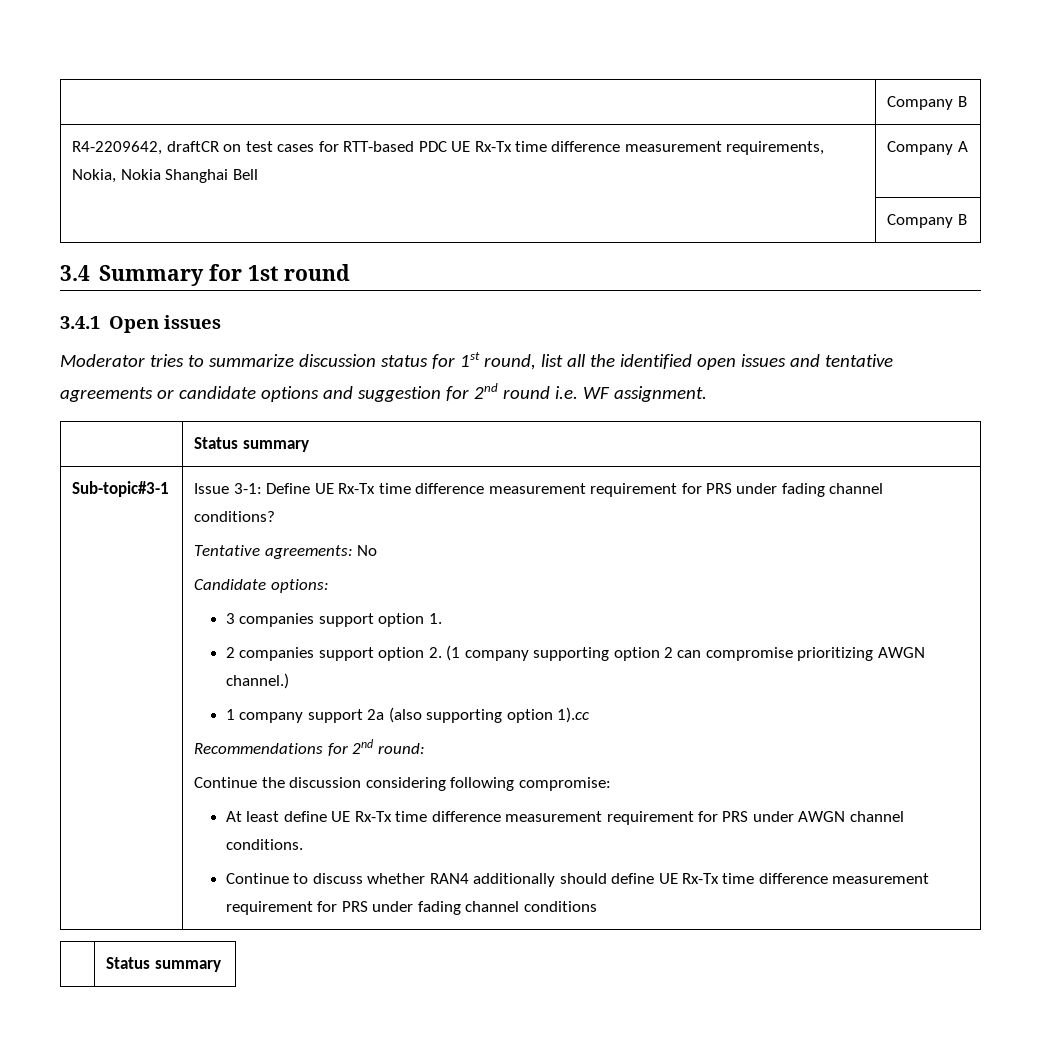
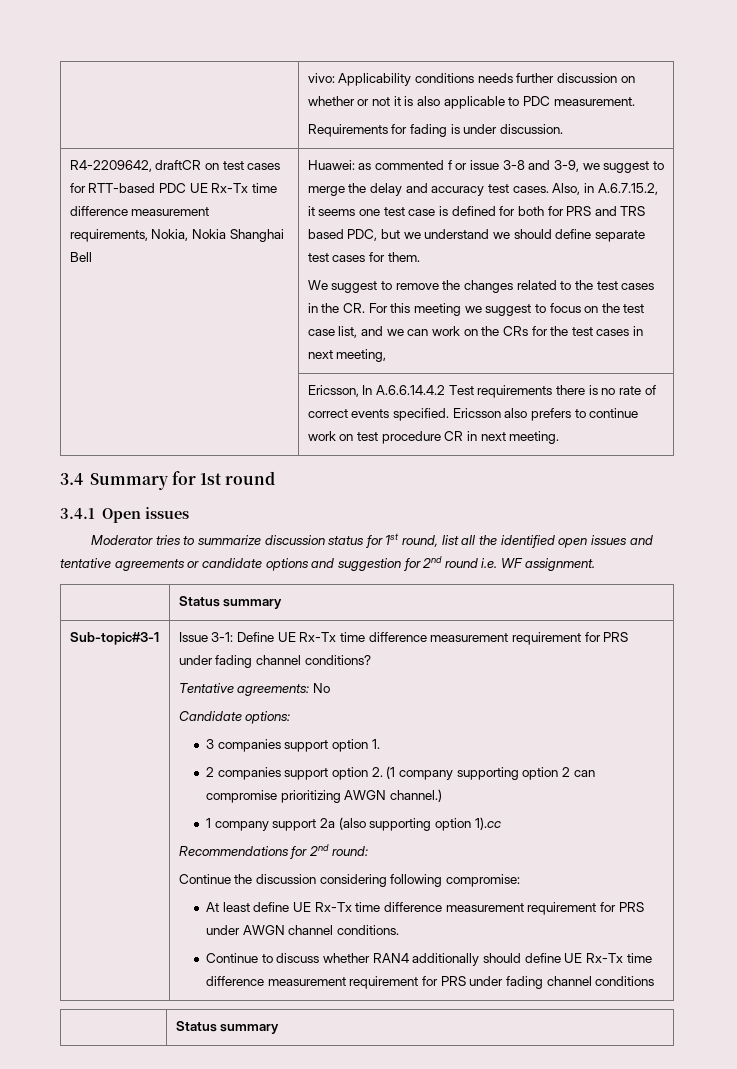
[887,96,967,110] | Company B -> [307,73,635,86] [307,96,635,109] [307,124,563,137] | vivo: Applicability conditions needs further discussion on whether or not it is also applicable to PDC measurement. // Requirements for fading is under discussion.
[887,141,968,155] [887,214,967,228] Company A // | Company B -> [307,160,664,173] [307,183,658,196] [307,206,646,216] [307,229,645,242] [307,252,420,262] [307,280,655,293] [307,303,645,316] [307,326,644,338] [307,349,387,362] [307,385,656,398] [307,408,639,421] [307,431,560,444] Huawei: as commented f or issue 3-8 and 3-9, we suggest to merge the delay and accuracy test cases. Also, in A.6.7.15.2, it seems one test case is defined for both for PRS and TRS based PDC, but we understand we should define separate test cases for them. // We suggest to remove the changes related to the test cases in the CR. For this meeting we suggest to focus on the test case list, and we can work on the CRs for the test cases in next meeting, // | Ericsson, In A.6.6.14.4.2 Test requirements there is no rate of correct events specified. Ericsson also prefers to continue work on test procedure CR in next meeting.

